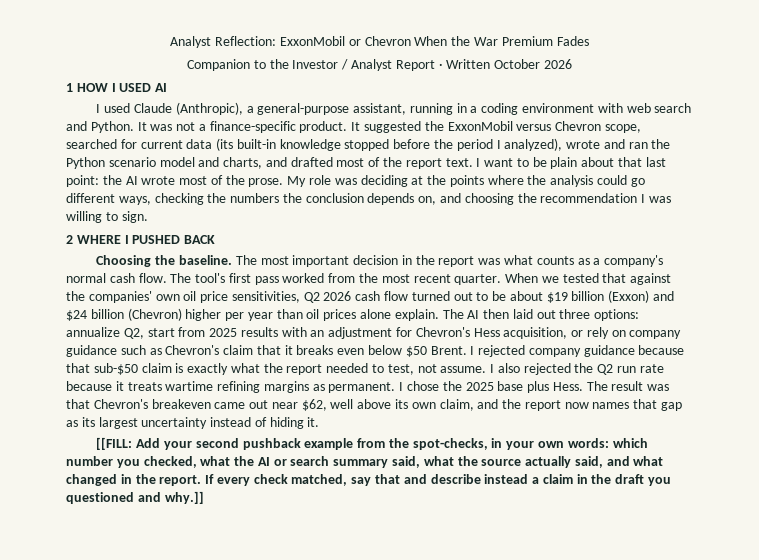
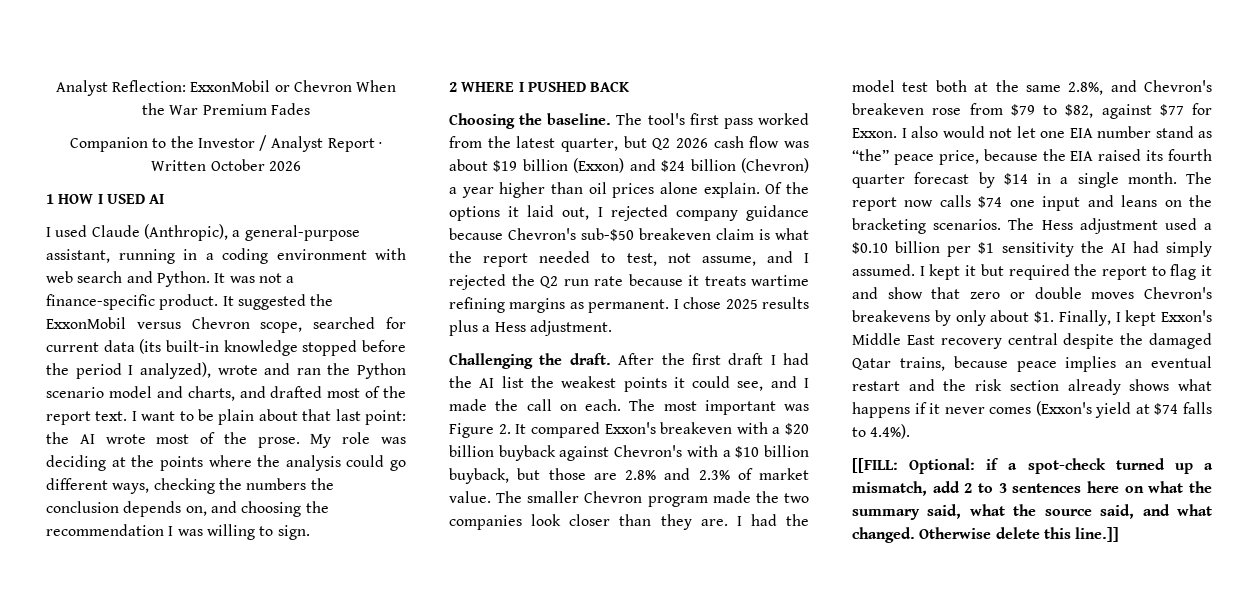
[260,255,664,267] [66,273,192,283] most important decision in the report was what counts as a company's normal cash flow. The -> (643, 119) none
[381,273,672,285] [66,291,507,303] most recent quarter. When we tested that against the companies' own oil price sensitivities, Q2 2026 cash flow turned out to be -> [516,136,809,152] latest quarter, but Q2 2026 cash flow was
[185,309,273,321] higher per year -> [449,182,546,198] a year higher
[442,309,640,321] [66,327,682,339] [66,345,467,357] The AI then laid out three options: annualize Q2, start from 2025 results with an adjustment for Chevron's Hess acquisition, or rely on company guidance such as Chevron's claim that it breaks even below $50 Brent. -> [765,182,809,194] [449,205,590,221] Of the options it laid out,
[66,363,138,375] that sub-$50 -> [508,228,711,241] Chevron's sub-$50 breakeven
[187,363,229,375] exactly -> (770, 234) none
[440,363,520,373] assume. I also -> [701,251,809,266] assume, and I
[442,381,670,393] [66,399,683,411] [66,417,320,429] [96,437,648,450] [66,456,330,468] the 2025 base plus Hess. The result was that Chevron's breakeven came out near $62, well above its own claim, and the report now names that gap as its largest uncertainty instead of hiding it. // [[FILL: Add your second pushback example from the spot-checks, in your own words: which number you checked, what the AI or search -> [725,297,809,309] [449,320,612,336] [449,353,809,369] [449,376,809,392] [449,399,809,415] [449,422,809,438] [449,445,809,461] [449,468,809,484] [449,491,809,507] [449,514,809,530] [852,80,1212,95] [852,103,1212,119] [852,126,1212,138] [852,149,1212,165] [852,172,1212,188] [852,195,1212,211] [852,218,1212,234] [852,241,1212,257] [852,264,1212,280] [852,287,1212,299] [852,310,1212,326] [852,333,1212,349] [852,356,1212,372] [852,379,1212,395] [852,401,1212,418] [852,424,911,439] [852,458,1213,474] [852,481,1212,496] 2025 results plus a Hess adjustment. // Challenging the draft. After the first draft I had the AI list the weakest points it could see, and I made the call on each. The most important was Figure 2. It compared Exxon's breakeven with a $20 billion buyback against Chevron's with a $10 billion buyback, but those are 2.8% and 2.3% of market value. The smaller Chevron program made the two companies look closer than they are. I had the model test both at the same 2.8%, and Chevron's breakeven rose from $79 to $82, against $77 for Exxon. I also would not let one EIA number stand as “the” peace price, because the EIA raised its fourth quarter forecast by $14 in a single month. The report now calls $74 one input and leans on the bracketing scenarios. The Hess adjustment used a $0.10 billion per $1 sensitivity the AI had simply assumed. I kept it but required the report to flag it and show that zero or double moves Chevron's breakevens by only about $1. Finally, I kept Exxon's Middle East recovery central despite the damaged Qatar trains, because peace implies an eventual restart and the risk section already shows what happens if it never comes (Exxon's yield at $74 falls to 4.4%). // [[FILL: Optional: if a spot-check turned up a mismatch, add 2 to 3 sentences here on what the
[525,456,572,468] actually -> (1092, 512) none
[66,474,672,486] [66,491,204,504] changed in the report. If every check matched, say that and describe instead a claim in the draft you questioned and why.]] -> [852,527,1120,543] changed. Otherwise delete this line.]]

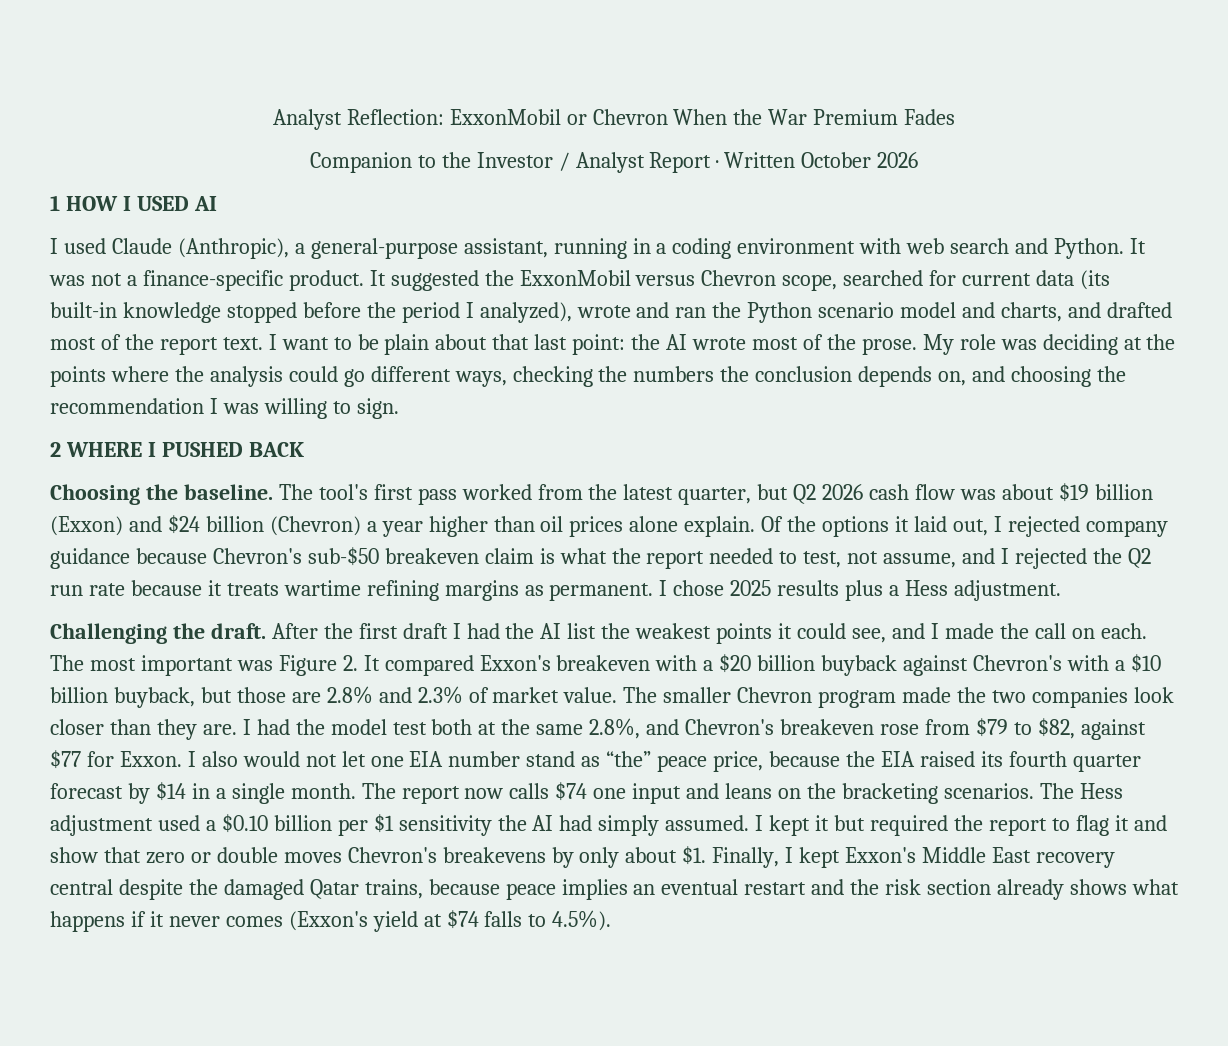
[870,424,911,439] [852,458,1213,474] [852,481,1212,496] [852,504,1212,520] [852,527,1120,543] 4.4%). // [[FILL: Optional: if a spot-check turned up a mismatch, add 2 to 3 sentences here on what the summary said, what the source said, and what changed. Otherwise delete this line.]] -> [552,910,612,931] 4.5%).

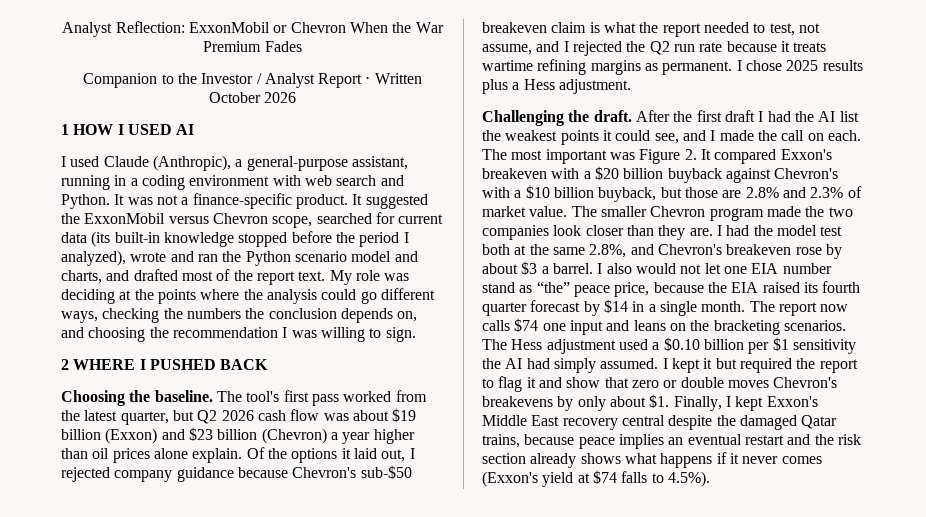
[268,334,917,355] I want to be plain about that last point: the AI wrote most of the prose. -> (326, 276) none
[167,515,200,534] $24 -> [188,427,213,441] $23
[924,718,1146,740] [50,750,182,769] from $79 to $82, against $77 for Exxon. -> [825,244,842,259] [482,261,593,275] by about $3 a barrel.

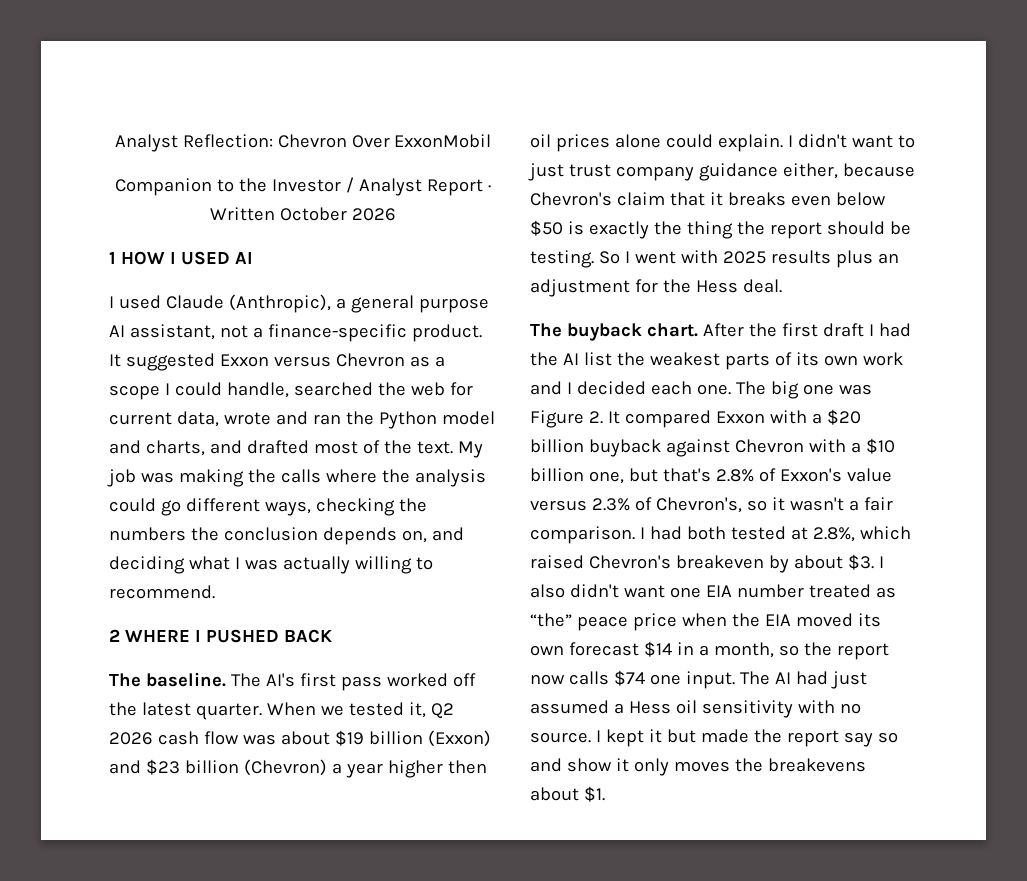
[189,22,444,33] [203,41,302,52] ExxonMobil or Chevron When the War Premium Fades -> [277,134,492,148] Chevron Over ExxonMobil
[246,156,408,171] [61,175,404,190] [61,194,153,209] general-purpose assistant, running in a coding environment with web search and Python. It was -> [350,295,489,313] [109,324,215,340] general purpose AI assistant,
[61,212,444,228] [61,231,409,247] [61,250,126,266] the ExxonMobil versus Chevron scope, searched for current data (its built-in knowledge stopped before the period I analyzed), -> [219,353,445,367] [109,382,473,400] [109,411,219,427] Exxon versus Chevron as a scope I could handle, searched the web for current data,
[294,251,347,262] scenario -> (437, 420) none
[256,271,295,285] report -> (412, 447) none
[355,270,410,281] [61,289,196,304] role was deciding at the points -> [107,469,321,487] job was making the calls
[88,327,278,342] choosing the recommendation -> [109,556,230,574] deciding what
(317, 334) none -> [282,556,350,574] actually
[385,327,416,342] sign. -> [109,585,215,599] recommend.
[61,390,151,406] Choosing the -> [109,673,141,687] The
[246,391,280,402] tool's -> [265,673,295,687] AI's
[395,390,427,402] from -> [452,673,476,687] off
[120,410,194,425] quarter, but -> [195,702,426,720] quarter. When we tested it,
[61,448,88,459] than -> [447,760,487,774] then
[192,447,415,463] [61,467,110,482] explain. Of the options it laid out, I rejected -> [665,134,915,152] [528,163,611,181] could explain. I didn't want to just trust
(234, 474) none -> [782,163,838,179] either,
[360,465,412,479] [482,22,820,37] [482,41,827,56] [482,59,863,75] [482,79,631,94] [482,110,632,126] sub-$50 breakeven claim is what the report needed to test, not assume, and I rejected the Q2 run rate because it treats wartime refining margins as permanent. I chose 2025 results plus a Hess adjustment. // Challenging the draft. -> [616,192,886,206] [530,220,911,239] [530,250,899,268] [530,279,782,297] [530,323,698,341] claim that it breaks even below $50 is exactly the thing the report should be testing. So I went with 2025 results plus an adjustment for the Hess deal. // The buyback chart.
[560,130,861,145] [482,149,607,164] points it could see, and I made the call on each. The most important -> [724,352,903,370] [530,381,834,399] parts of its own work and I decided each one. The big one
[780,149,832,160] [482,168,547,179] Exxon's breakeven -> [715,411,765,424] Exxon
[774,168,839,179] Chevron's -> [734,439,804,453] Chevron
[598,186,862,202] [482,206,853,221] [482,225,843,240] [482,244,654,258] buyback, but those are 2.8% and 2.3% of market value. The smaller Chevron program made the two companies look closer than they are. I had the model test both at the same 2.8%, and -> [588,468,892,484] [530,497,893,513] [530,526,911,544] [530,555,584,569] one, but that's 2.8% of Exxon's value versus 2.3% of Chevron's, so it wasn't a fair comparison. I had both tested at 2.8%, which raised
[795,247,822,255] rose -> (764, 562) none
[521,261,721,275] $3 a barrel. I also would not let -> [847,554,884,570] [530,584,665,598] $3. I also didn't want
[482,282,515,293] stand -> [808,584,871,598] treated
[614,281,861,297] [482,299,775,316] price, because the EIA raised its fourth quarter forecast by $14 in a single month. The -> [632,613,881,631] [530,641,832,658] price when the EIA moved its own forecast $14 in a month, so the
[569,320,846,335] [482,337,856,354] [482,358,659,373] input and leans on the bracketing scenarios. The Hess adjustment used a $0.10 billion per $1 sensitivity the AI had simply assumed. -> [685,671,867,689] [530,700,861,718] [530,732,591,743] input. The AI had just assumed a Hess oil sensitivity with no source.
[739,358,858,373] [482,376,838,392] [482,394,818,411] [482,415,838,430] [482,434,861,449] [482,452,822,468] [482,470,710,487] required the report to flag it and show that zero or double moves Chevron's breakevens by only about $1. Finally, I kept Exxon's Middle East recovery central despite the damaged Qatar trains, because peace implies an eventual restart and the risk section already shows what happens if it never comes (Exxon's yield at $74 falls to 4.5%). -> [700,729,898,747] [530,758,866,776] [530,786,605,802] made the report say so and show it only moves the breakevens about $1.

